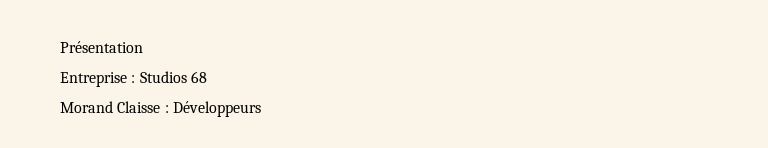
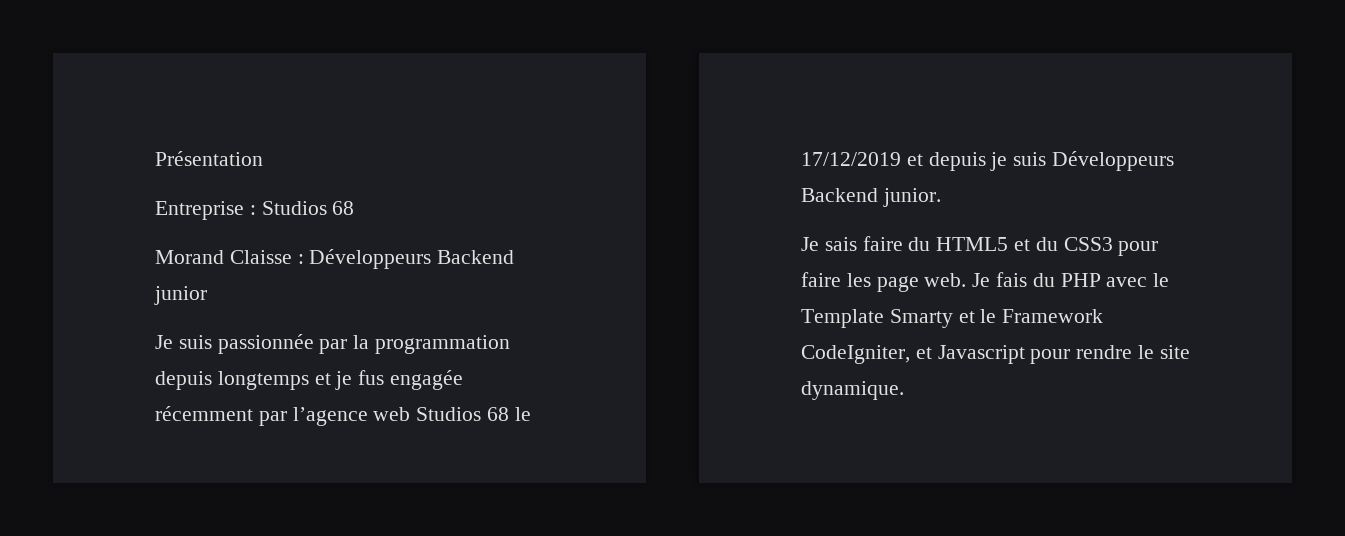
(261, 109) none -> [437,250,515,264] [154,286,207,305] [155,334,511,354] [155,370,464,390] [155,406,531,426] [801,151,1175,171] [801,188,941,207] [801,236,1159,256] [801,272,1170,292] [801,309,1104,328] [801,345,1190,364] [801,381,904,400] Backend junior // Je suis passionnée par la programmation depuis longtemps et je fus engagée récemment par l’agence web Studios 68 le 17/12/2019 et depuis je suis Développeurs Backend junior. // Je sais faire du HTML5 et du CSS3 pour faire les page web. Je fais du PHP avec le Template Smarty et le Framework CodeIgniter, et Javascript pour rendre le site dynamique.

